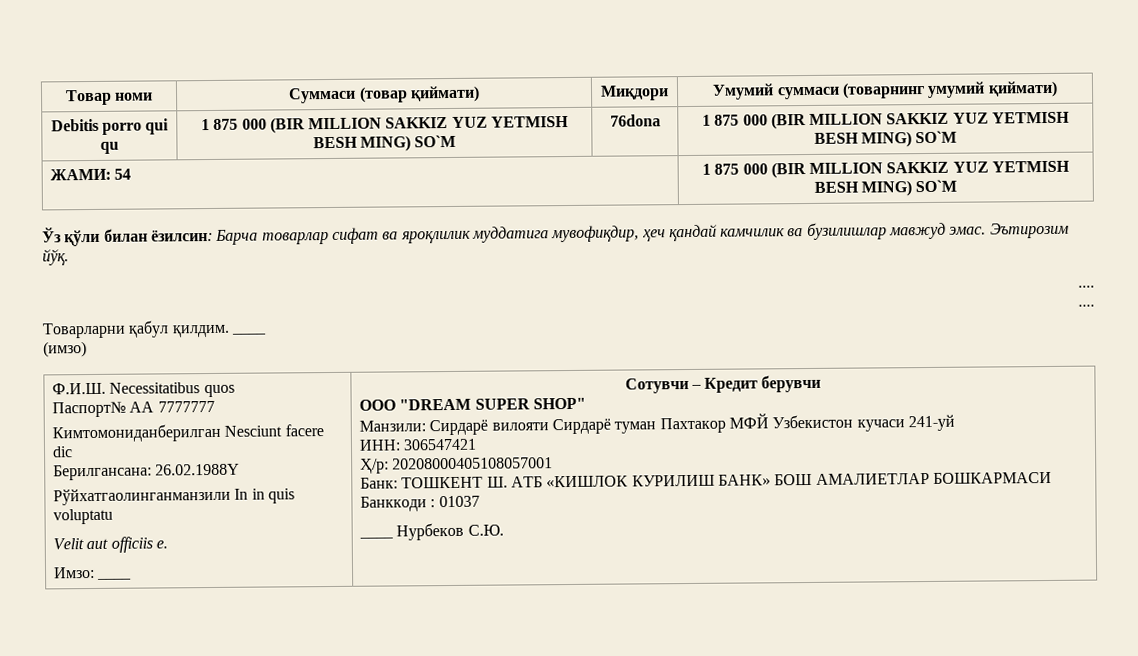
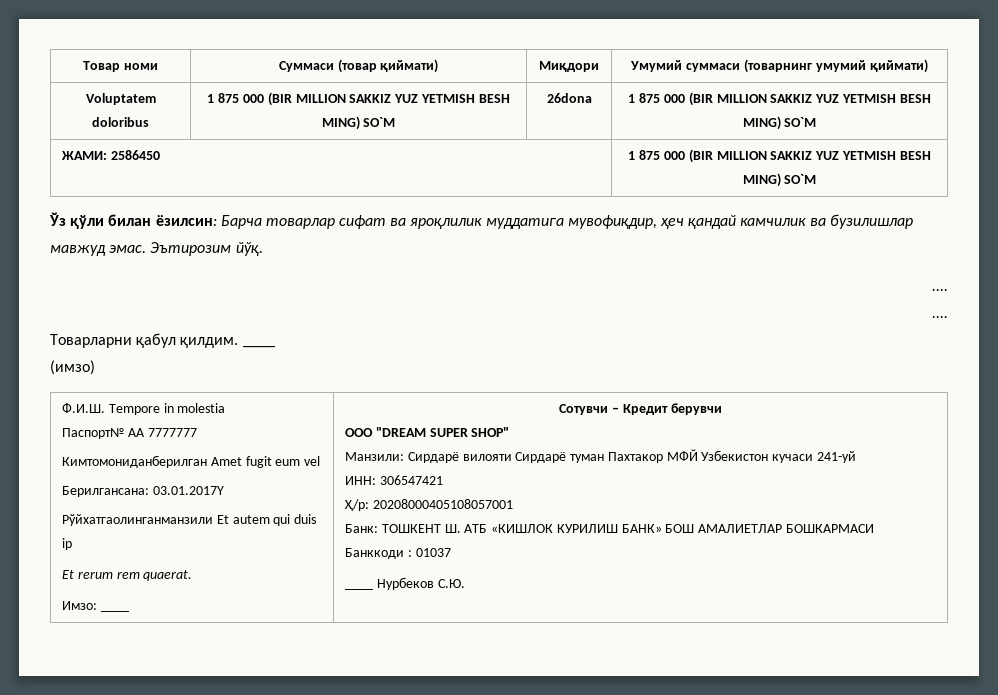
[50,118,170,135] [100,141,119,154] Debitis porro qui qu -> [85,93,156,105] [92,117,149,127] Voluptatem doloribus
[609,114,661,127] 76dona -> [546,93,592,103] 26dona
[114,168,132,180] 54 -> [110,150,160,160] 2586450
[109,382,235,398] Necessitatibus quos -> [108,403,226,415] Tempore in molestia
[224,424,324,437] [52,446,74,458] Nesciunt facere dic -> [210,456,321,468] Amet fugit eum vel
[155,463,241,476] 26.02.1988Y -> [152,486,224,495] 03.01.2017Y
[234,488,296,504] [53,508,114,525] [53,536,169,553] In in quis voluptatu // Velit aut officiis e. -> [216,514,317,526] [61,538,72,550] [61,570,193,581] Et autem qui duis ip // Et rerum rem quaerat.

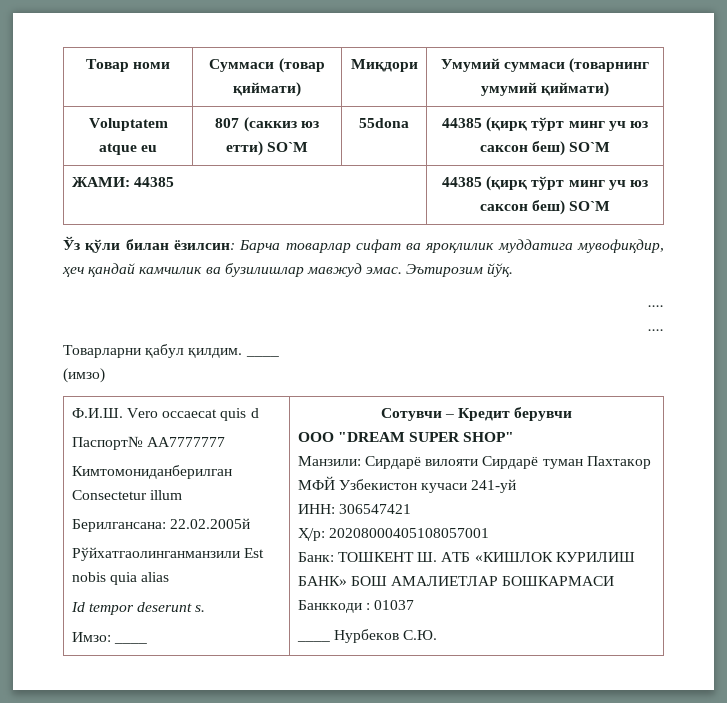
[92,117,149,127] [207,92,510,106] [321,116,396,130] [546,93,592,103] [628,92,931,106] [742,116,817,130] [60,150,160,160] [628,149,931,163] [742,173,781,187] doloribus | 1 875 000 (BIR MILLION SAKKIZ YUZ YETMISH BESH MING) SO`M | 26dona | 1 875 000 (BIR MILLION SAKKIZ YUZ YETMISH BESH MING) SO`M // ЖАМИ: 2586450 | 1 875 000 (BIR MILLION SAKKIZ YUZ YETMISH BESH MING) -> [98,143,158,155] [215,117,319,132] [225,141,309,156] [359,118,409,128] [442,117,648,132] [479,141,611,156] [71,177,175,187] [442,176,648,191] [479,200,565,215] atque eu | 807 (саккиз юз етти) SO`M | 55dona | 44385 (қирқ тўрт минг уч юз саксон беш) SO`M // ЖАМИ: 44385 | 44385 (қирқ тўрт минг уч юз саксон беш)
[108,403,226,415] Tempore in molestia -> [127,408,259,421] Vero occaecat quis d
[127,428,197,437] AA 7777777 -> [147,437,226,447] AA7777777
[210,456,321,468] Amet fugit eum vel -> [71,490,183,500] Consectetur illum
[152,486,224,495] 03.01.2017Y -> [170,518,251,529] 22.02.2005й
[216,514,317,526] [61,538,72,550] [61,570,193,581] Et autem qui duis ip // Et rerum rem quaerat. -> [244,548,265,558] [71,572,170,585] [70,602,206,615] Est nobis quia alias // Id tempor deserunt s.

